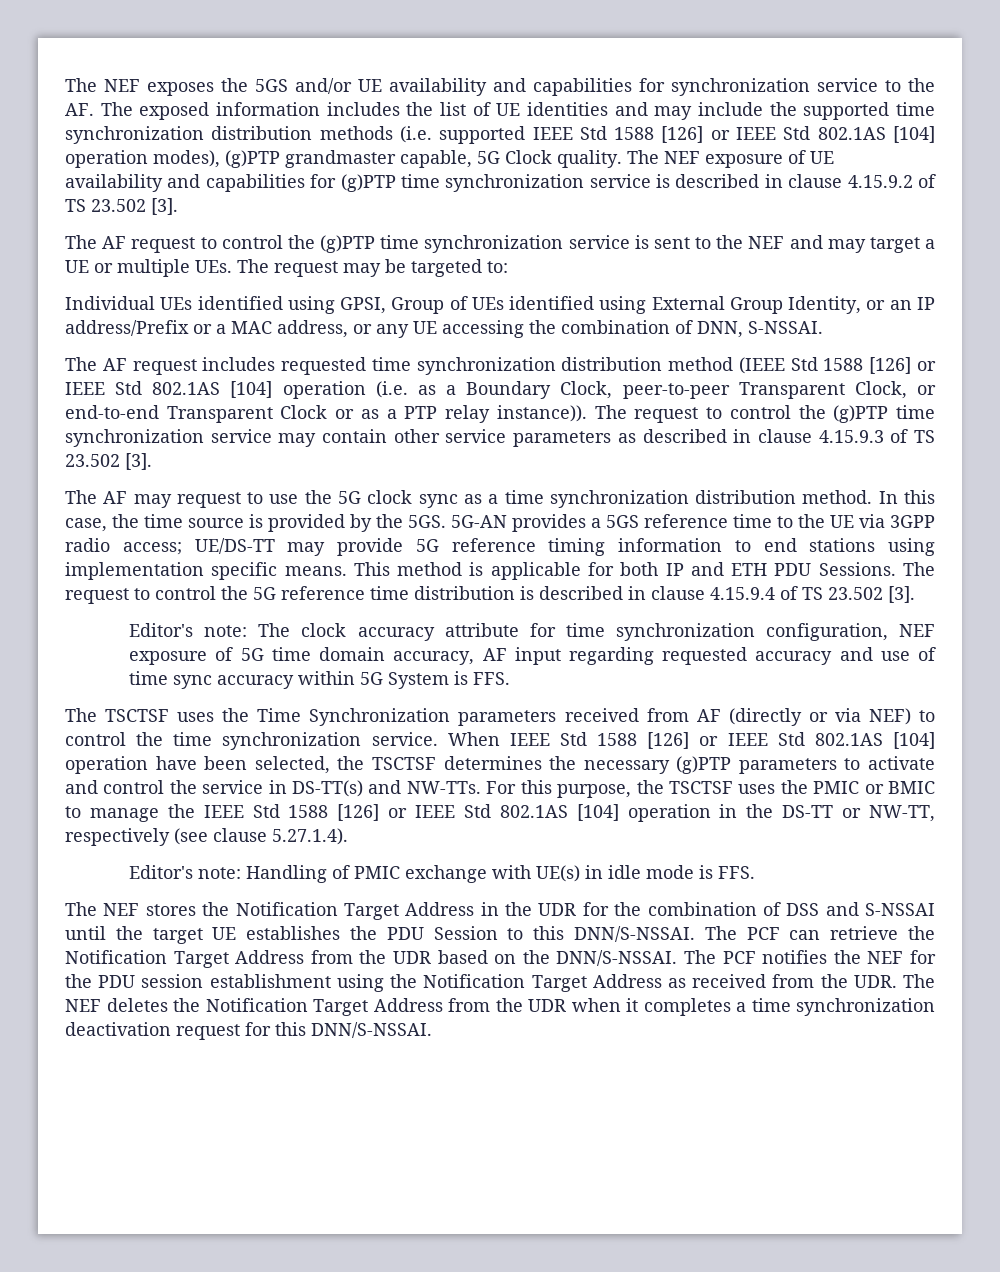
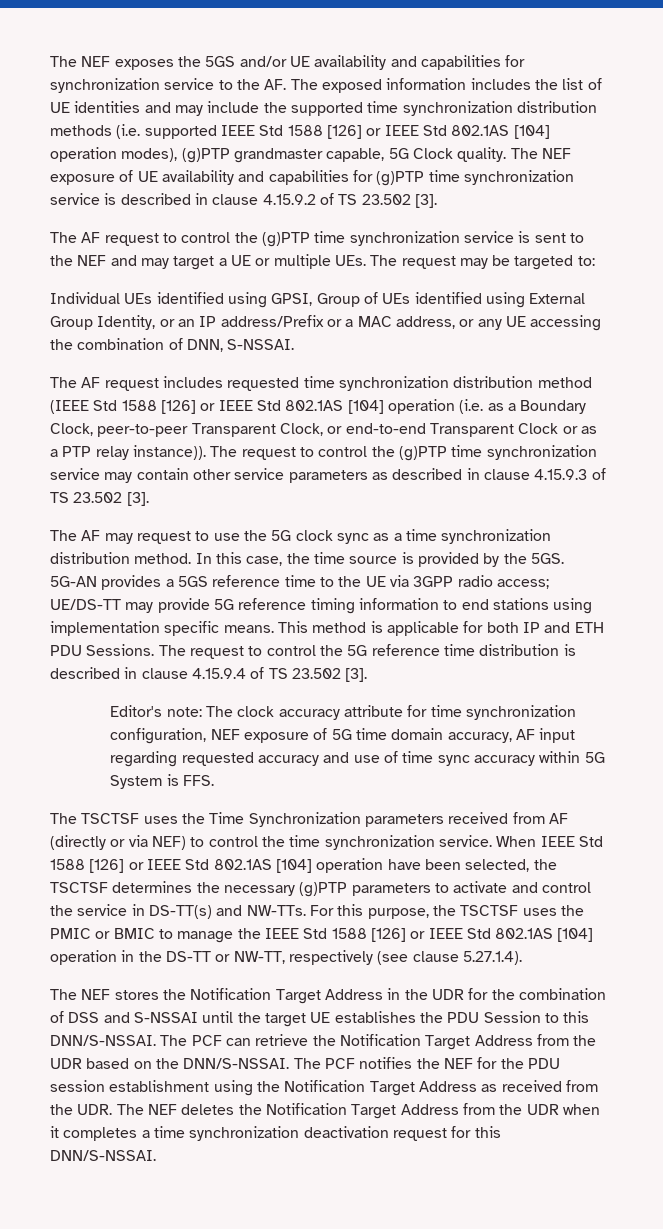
[129,865,756,883] // Editor's note: Handling of PMIC exchange with UE(s) in idle mode is FFS. -> (522, 958) none

